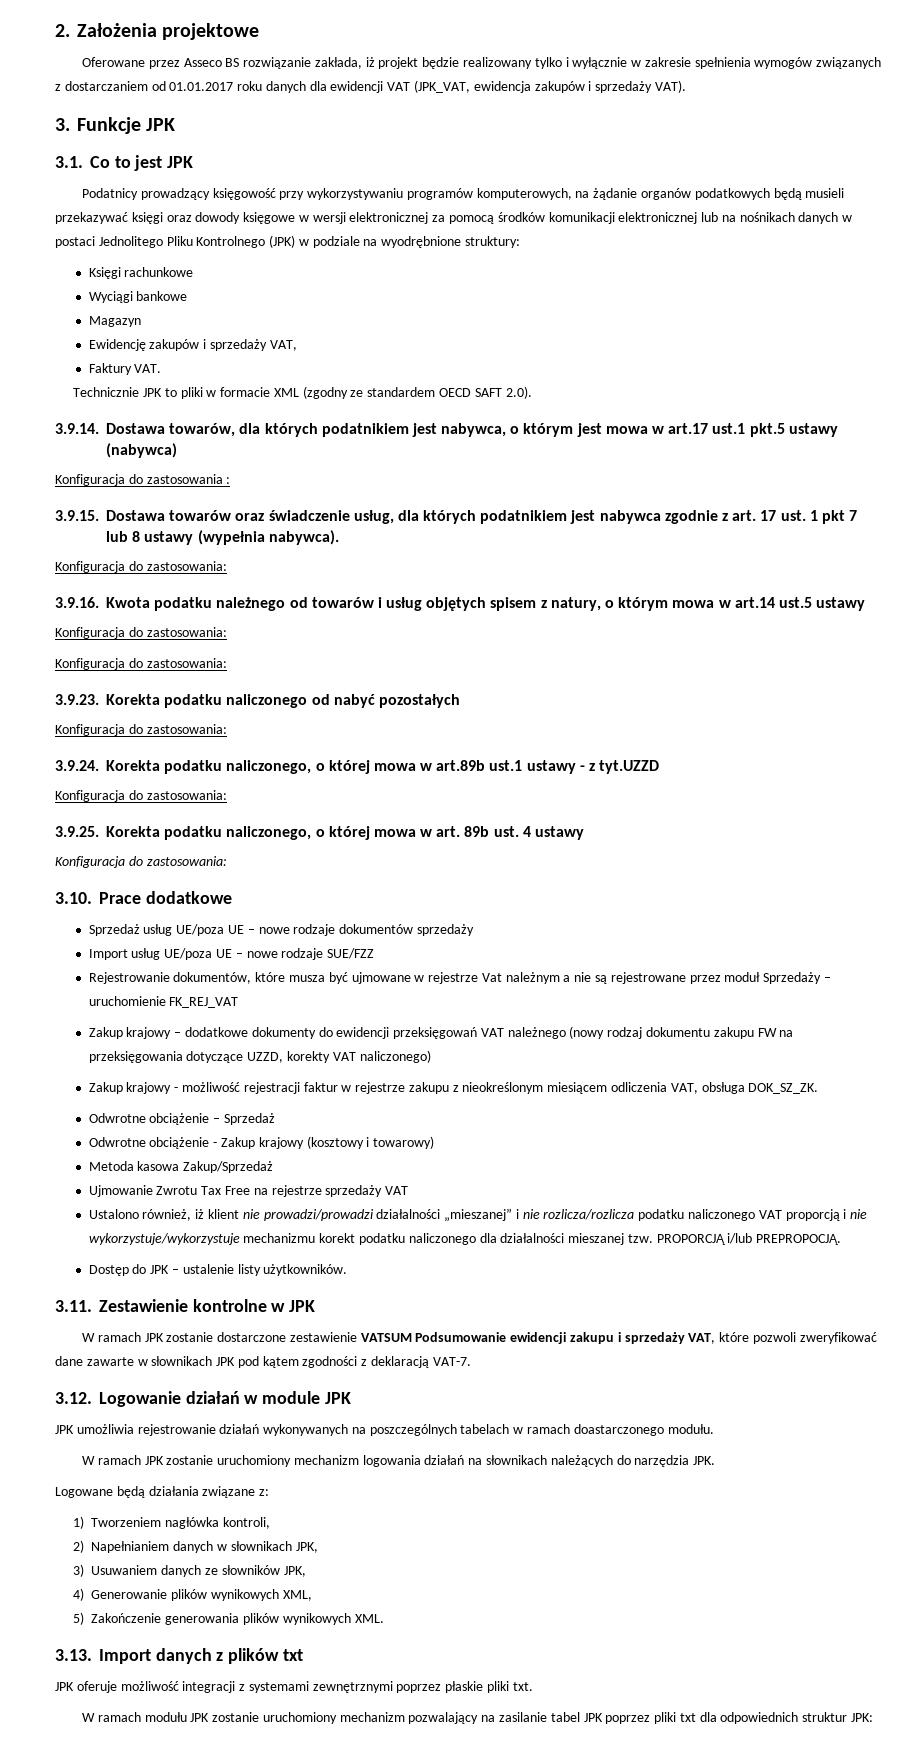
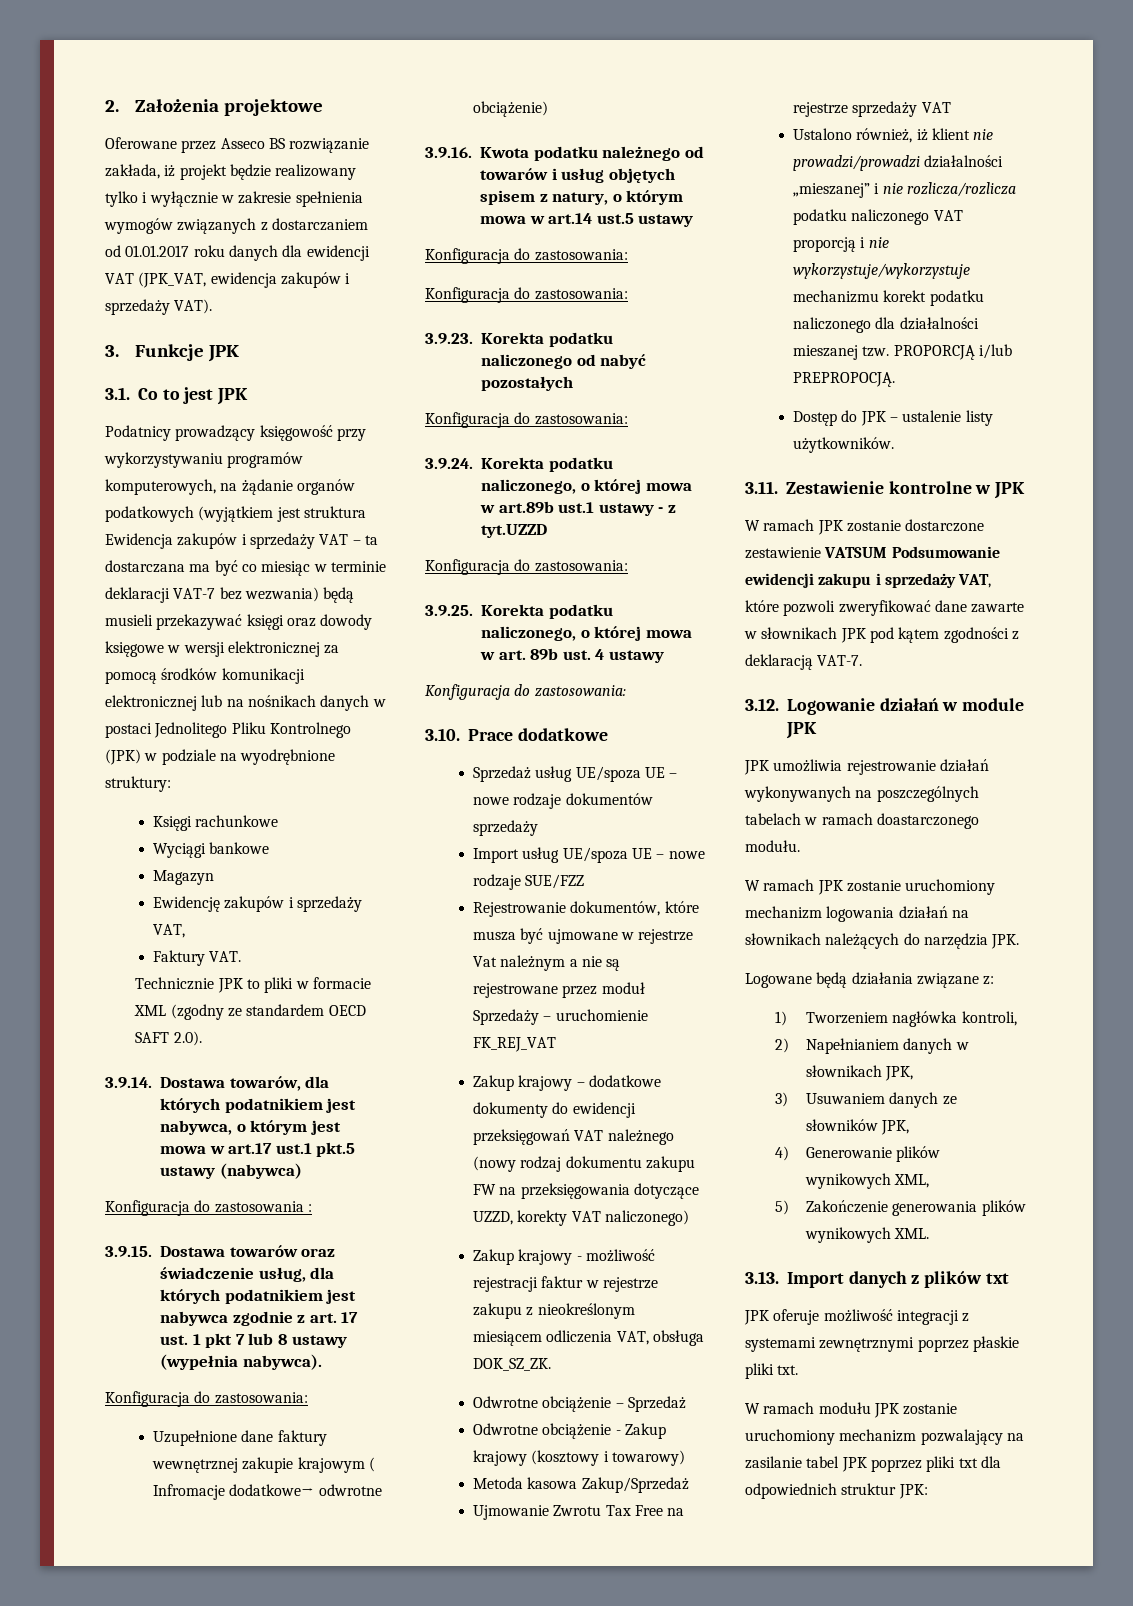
(770, 194) none -> [198,506,366,522] [105,533,378,549] [105,560,386,576] [105,587,319,603] (wyjątkiem jest struktura Ewidencja zakupów i sprzedaży VAT – ta dostarczana ma być co miesiąc w terminie deklaracji VAT-7 bez wezwania)
(227, 566) none -> [153,1430,327,1446] [152,1457,376,1473] [153,1484,382,1500] [473,101,549,117] // Uzupełnione dane faktury wewnętrznej zakupie krajowym ( Infromacje dodatkowe→ odwrotne obciążenie)
[176,924,225,936] UE/poza -> [575,766,641,782] UE/spoza
[164,948,213,960] UE/poza -> [562,847,628,863] UE/spoza

